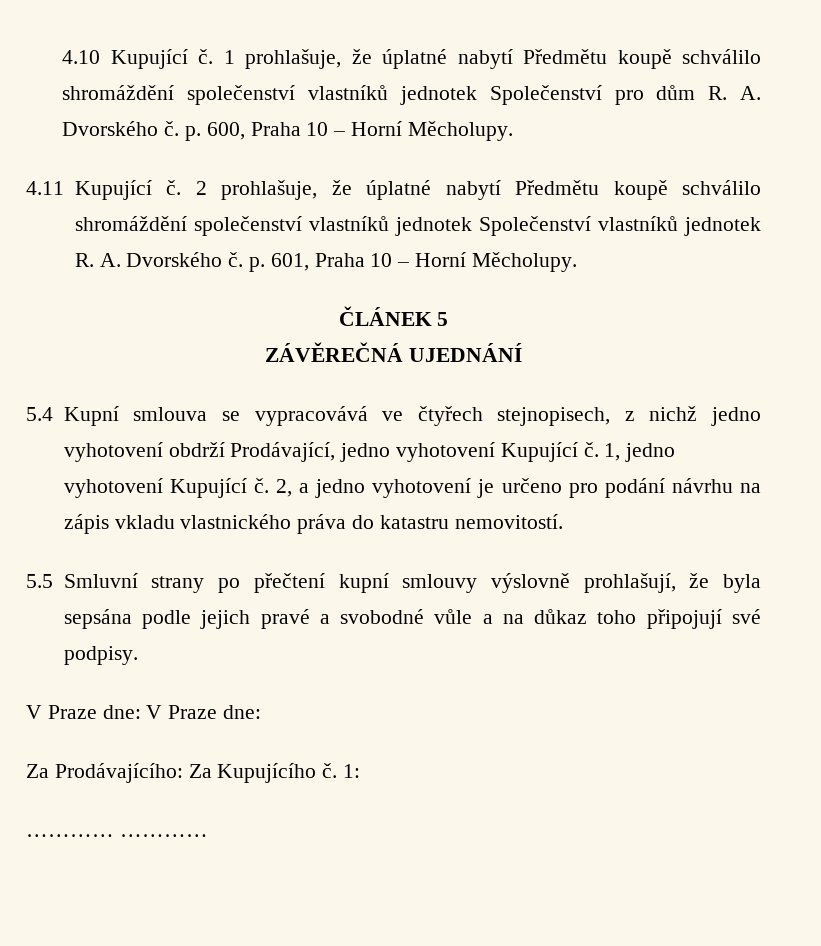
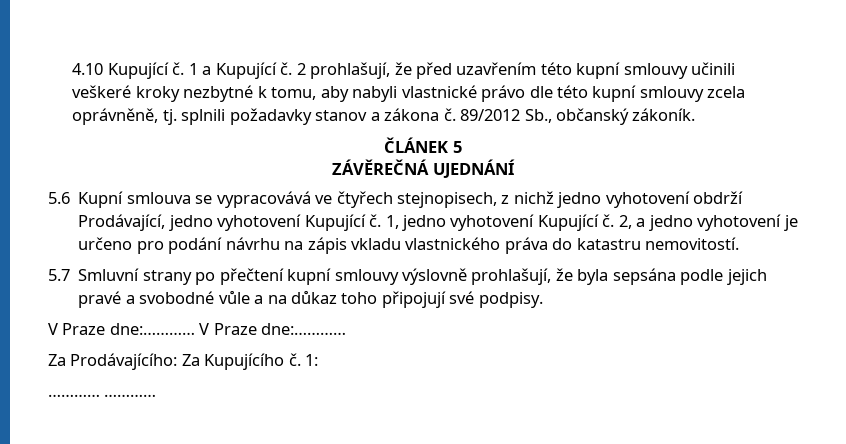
[245,49,761,69] [62,85,761,105] [62,121,513,141] [26,180,761,200] [74,216,761,236] [74,252,577,272] prohlašuje, že úplatné nabytí Předmětu koupě schválilo shromáždění společenství vlastníků jednotek Společenství pro dům R. A. Dvorského č. p. 600, Praha 10 – Horní Měcholupy. // 4.11 Kupující č. 2 prohlašuje, že úplatné nabytí Předmětu koupě schválilo shromáždění společenství vlastníků jednotek Společenství vlastníků jednotek R. A. Dvorského č. p. 601, Praha 10 – Horní Měcholupy. -> [202,62,736,79] [72,85,746,102] [72,108,696,125] a Kupující č. 2 prohlašují, že před uzavřením této kupní smlouvy učinili veškeré kroky nezbytné k tomu, aby nabyli vlastnické právo dle této kupní smlouvy zcela oprávněně, tj. splnili požadavky stanov a zákona č. 89/2012 Sb., občanský zákoník.
[26,407,53,421] 5.4 -> [48,192,70,204] 5.6
[26,574,53,588] 5.5 -> [48,269,70,281] 5.7
[102,705,262,719] dne: V Praze dne: -> [109,323,347,335] dne:………… V Praze dne:…………

